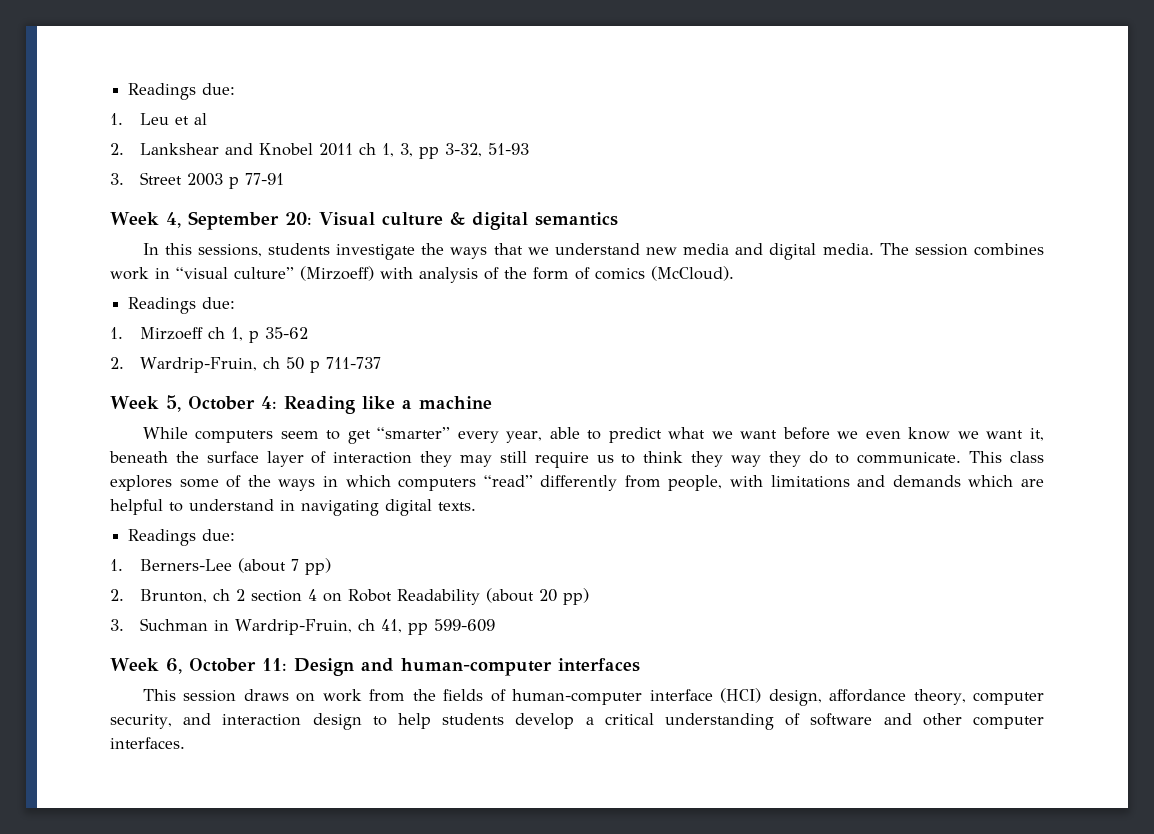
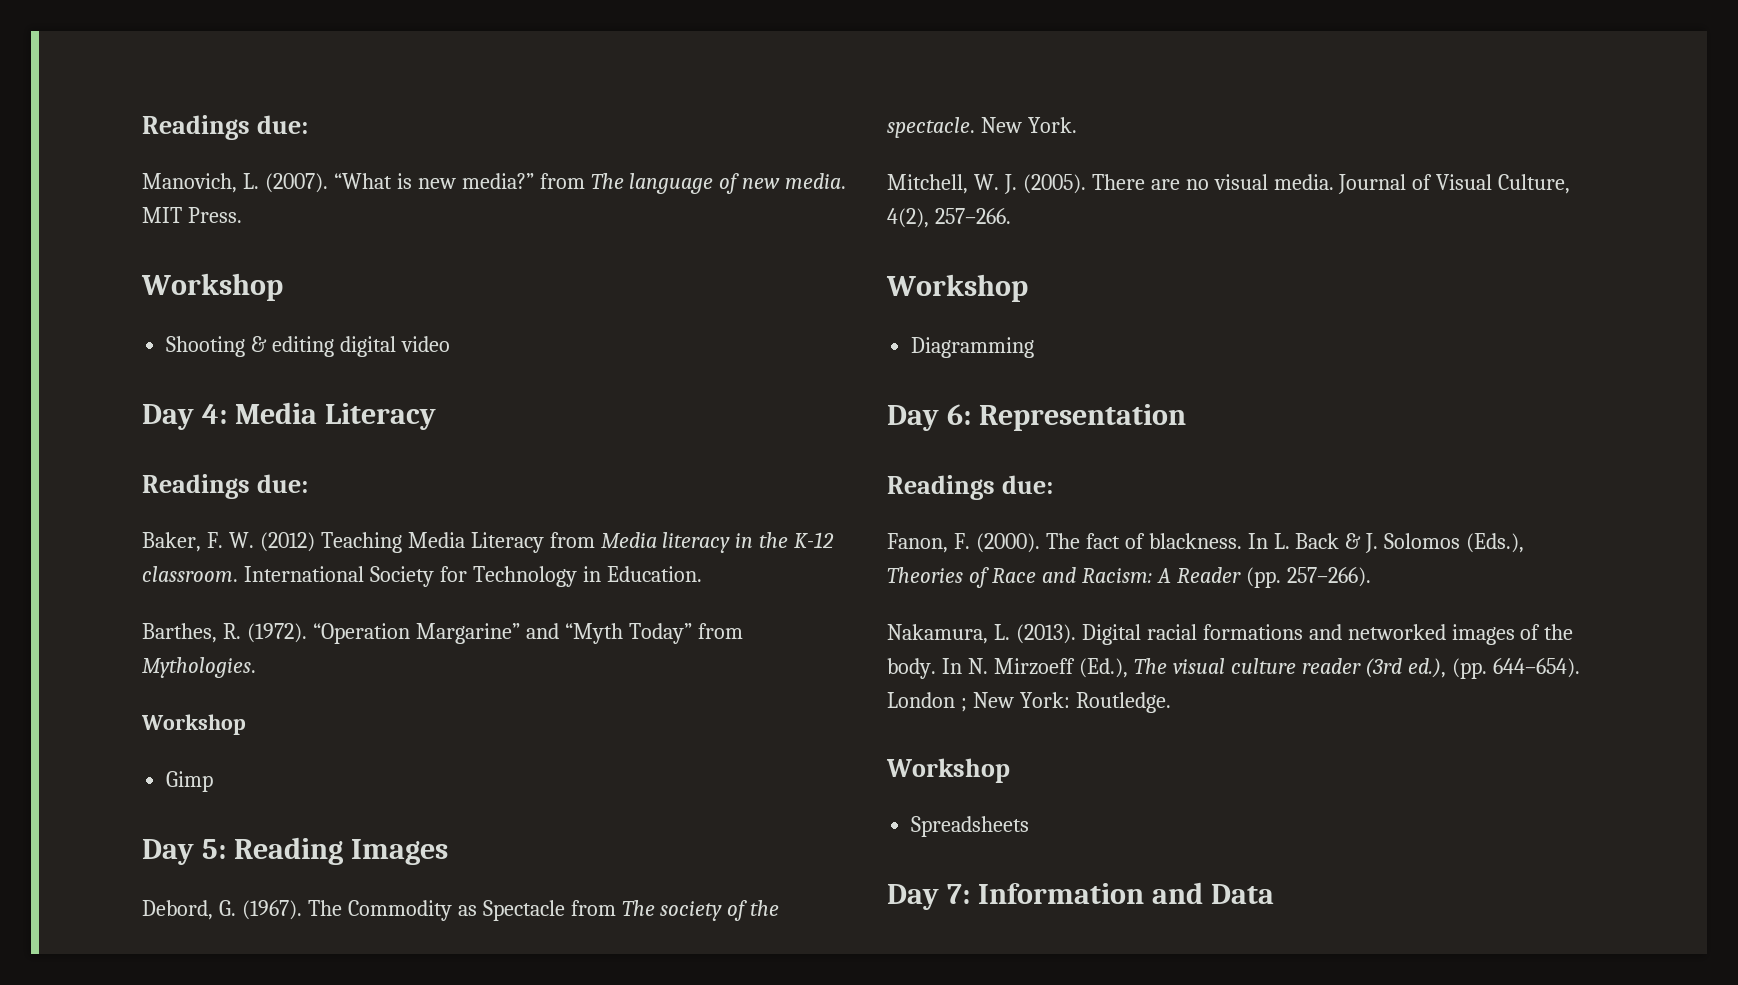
[128,83,236,100] [110,113,208,125] [110,143,530,159] [110,172,285,189] [110,211,618,230] [142,243,1044,260] [110,266,735,283] [128,297,236,314] [110,327,309,343] [110,357,382,373] [110,395,492,414] [142,427,1045,444] [109,451,1045,468] [110,475,1045,491] [110,499,476,516] [128,529,236,546] [110,558,332,575] [110,588,590,605] [110,618,496,635] [110,658,640,676] [142,688,1044,706] [110,713,1044,730] [110,737,185,749] Readings due: // 1. Leu et al // 2. Lankshear and Knobel 2011 ch 1, 3, pp 3-32, 51-93 // 3. Street 2003 p 77-91 // Week 4, September 20: Visual culture & digital semantics // In this sessions, students investigate the ways that we understand new media and digital media. The session combines work in “visual culture” (Mirzoeff) with analysis of the form of comics (McCloud). // Readings due: // 1. Mirzoeff ch 1, p 35-62 // 2. Wardrip-Fruin, ch 50 p 711-737 // Week 5, October 4: Reading like a machine // While computers seem to get “smarter” every year, able to predict what we want before we even know we want it, beneath the surface layer of interaction they may still require us to think they way they do to communicate. This class explores some of the ways in which computers “read” differently from people, with limitations and demands which are helpful to understand in navigating digital texts. // Readings due: // 1. Berners-Lee (about 7 pp) // 2. Brunton, ch 2 section 4 on Robot Readability (about 20 pp) // 3. Suchman in Wardrip-Fruin, ch 41, pp 599-609 // Week 6, October 11: Design and human-computer interfaces // This session draws on work from the fields of human-computer interface (HCI) design, affordance theory, computer security, and interaction design to help students develop a critical understanding of software and other computer interfaces. -> [142,115,308,140] [142,173,847,194] [142,207,242,223] [141,273,283,301] [166,336,450,357] [142,402,436,430] [142,474,308,499] [142,532,835,553] [142,566,702,587] [142,623,743,644] [142,657,256,678] [141,714,246,735] [166,771,214,792] [142,837,448,865] [142,900,780,921] [887,117,1077,138] [887,174,1571,194] [887,208,1011,228] [886,274,1028,302] [911,337,1035,358] [887,404,1186,431] [887,475,1053,500] [887,533,1525,553] [887,567,1371,588] [887,624,1574,645] [887,658,1581,679] [887,692,1171,713] [886,758,1010,783] [911,816,1030,837] [887,882,1274,910] Readings due: // Manovich, L. (2007). “What is new media?” from The language of new media. MIT Press. // Workshop // Shooting & editing digital video // Day 4: Media Literacy // Readings due: // Baker, F. W. (2012) Teaching Media Literacy from Media literacy in the K-12 classroom. International Society for Technology in Education. // Barthes, R. (1972). “Operation Margarine” and “Myth Today” from Mythologies. // Workshop // Gimp // Day 5: Reading Images // Debord, G. (1967). The Commodity as Spectacle from The society of the spectacle. New York. // Mitchell, W. J. (2005). There are no visual media. Journal of Visual Culture, 4(2), 257–266. // Workshop // Diagramming // Day 6: Representation // Readings due: // Fanon, F. (2000). The fact of blackness. In L. Back & J. Solomos (Eds.), Theories of Race and Racism: A Reader (pp. 257–266). // Nakamura, L. (2013). Digital racial formations and networked images of the body. In N. Mirzoeff (Ed.), The visual culture reader (3rd ed.), (pp. 644–654). London ; New York: Routledge. // Workshop // Spreadsheets // Day 7: Information and Data

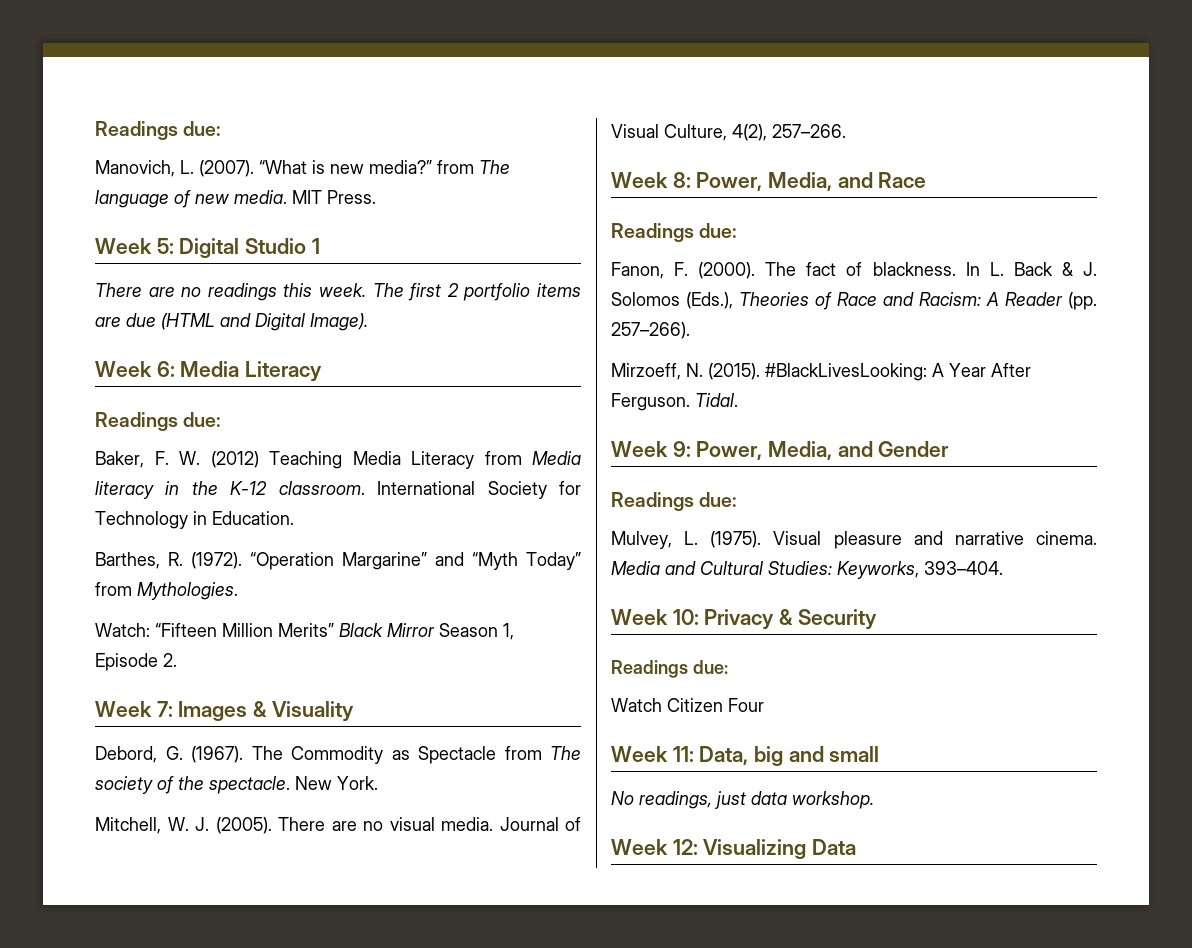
[141,273,283,301] [166,336,450,357] [142,404,227,430] Workshop // Shooting & editing digital video // Day 4: -> [95,238,320,258] [95,283,582,301] [95,313,368,331] [95,361,175,377] Week 5: Digital Studio 1 // There are no readings this week. The first 2 portfolio items are due (HTML and Digital Image). // Week 6:
[141,714,246,735] [166,771,214,792] [142,837,343,865] Workshop // Gimp // Day 5: Reading -> [95,623,514,640] [95,653,177,671] [95,701,173,717] Watch: “Fifteen Million Merits” Black Mirror Season 1, Episode 2. // Week 7:
(448, 852) none -> [253,701,354,722] & Visuality
[886,274,1028,302] [911,337,1035,358] [887,404,1186,431] Workshop // Diagramming // Day 6: Representation -> [611,172,927,191] Week 8: Power, Media, and Race
[887,624,1574,645] [887,658,1581,679] [887,692,1171,713] [886,758,1010,783] [911,816,1030,837] [887,882,1203,910] Nakamura, L. (2013). Digital racial formations and networked images of the body. In N. Mirzoeff (Ed.), The visual culture reader (3rd ed.), (pp. 644–654). London ; New York: Routledge. // Workshop // Spreadsheets // Day 7: Information and -> [611,363,1031,381] [611,393,738,411] [611,441,950,460] [611,492,738,511] [611,531,1097,549] [611,561,1003,579] [611,609,877,630] [611,660,728,678] [611,698,764,712] [611,746,880,766] [611,791,874,809] [611,839,807,859] Mirzoeff, N. (2015). #BlackLivesLooking: A Year After Ferguson. Tidal. // Week 9: Power, Media, and Gender // Readings due: // Mulvey, L. (1975). Visual pleasure and narrative cinema. Media and Cultural Studies: Keyworks, 393–404. // Week 10: Privacy & Security // Readings due: // Watch Citizen Four // Week 11: Data, big and small // No readings, just data workshop. // Week 12: Visualizing

